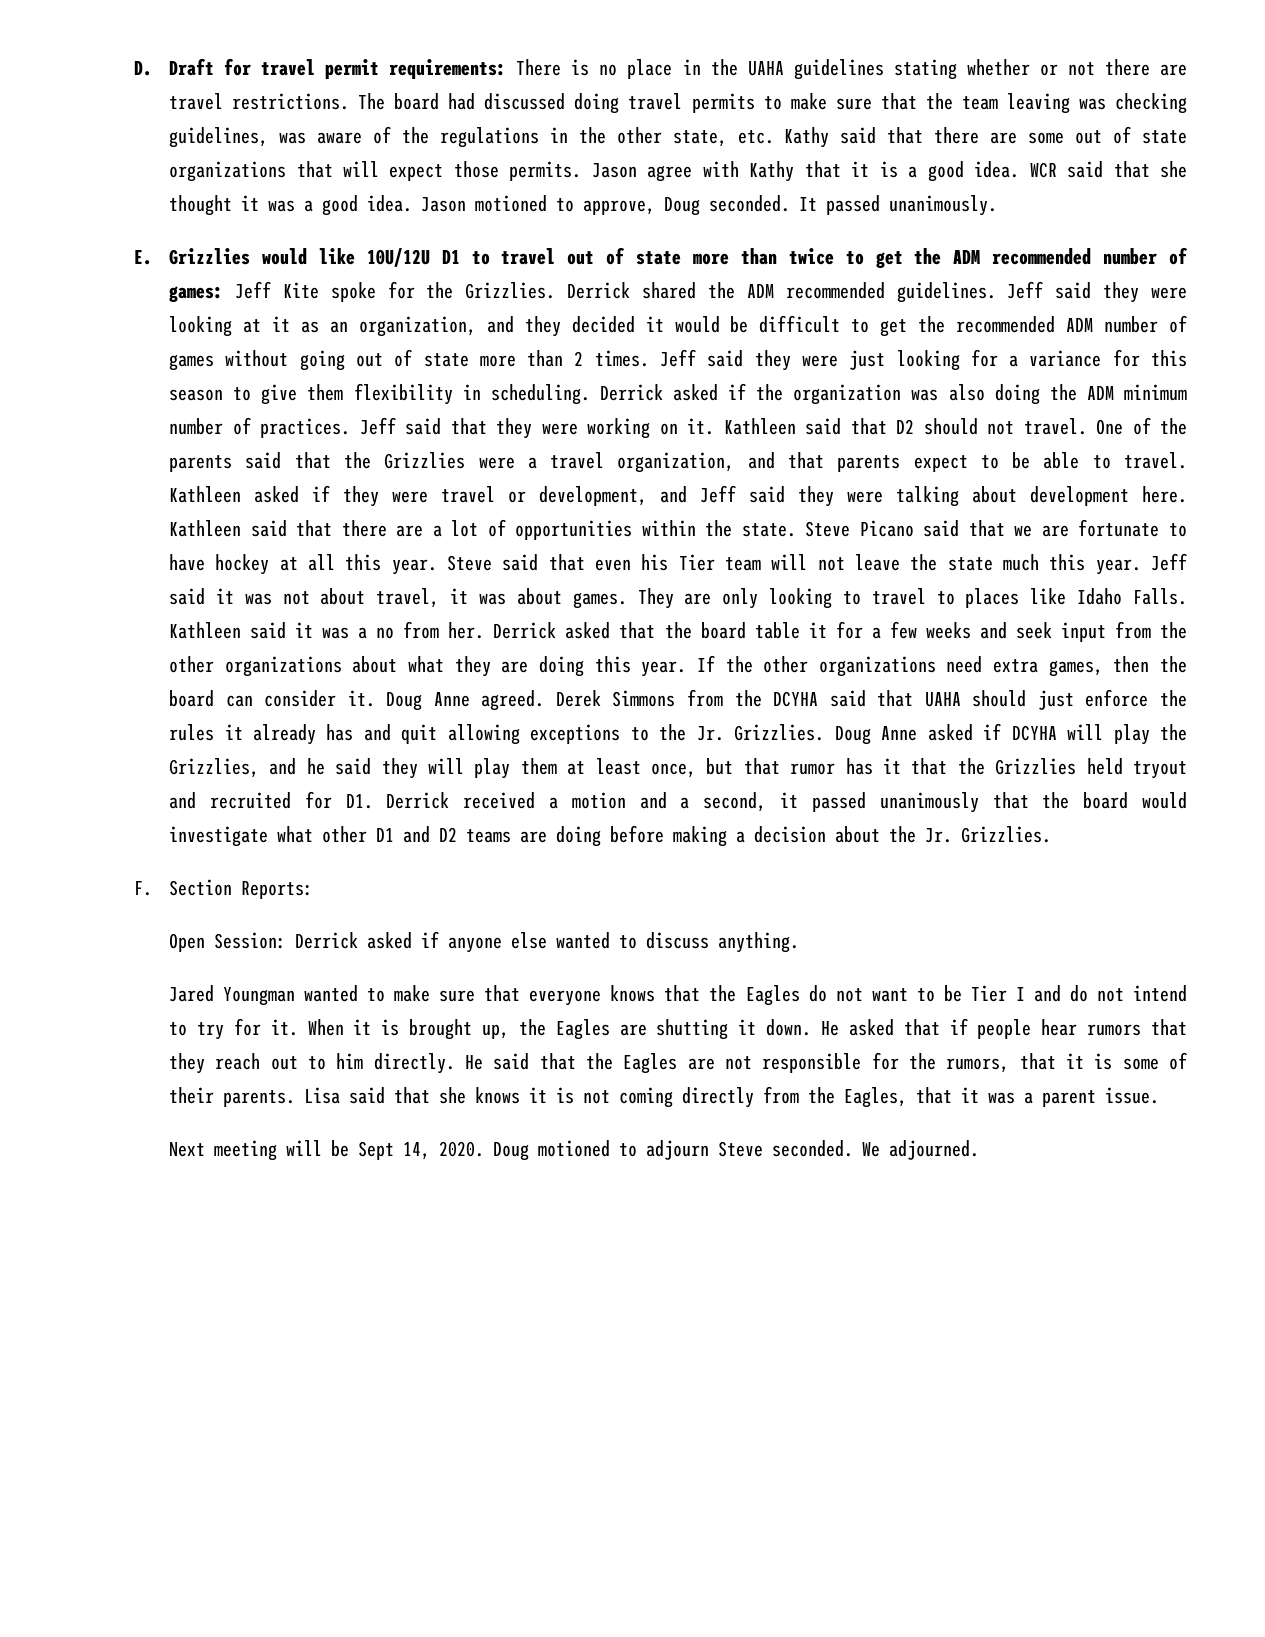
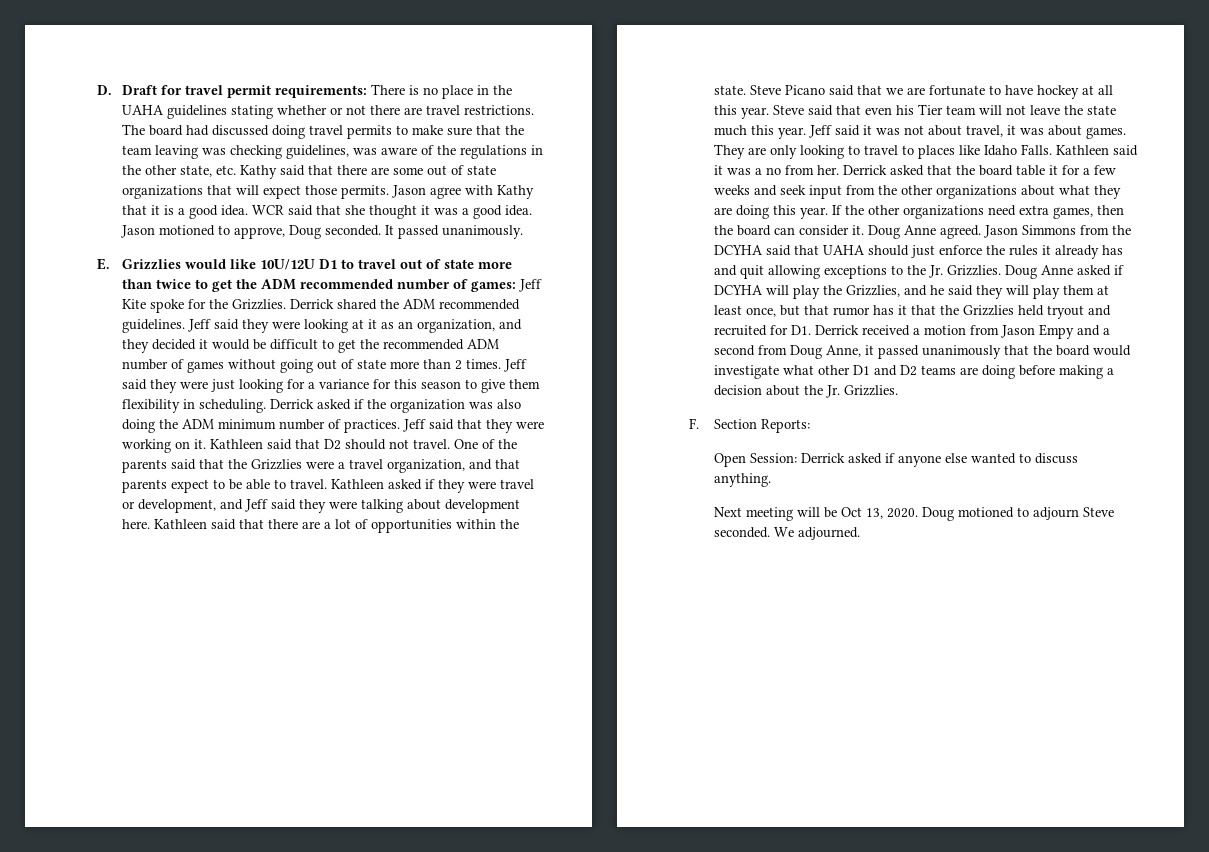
[555,690,601,707] Derek -> [983,225,1018,238] Jason
[639,792,767,812] and a second, -> [969,324,1110,339] [713,345,861,359] from Jason Empy and a second from Doug Anne,
[169,985,1187,1006] [169,1018,1188,1040] [169,1052,1187,1074] [169,1086,1160,1108] // Jared Youngman wanted to make sure that everyone knows that the Eagles do not want to be Tier I and do not intend to try for it. When it is brought up, the Eagles are shutting it down. He asked that if people hear rumors that they reach out to him directly. He said that the Eagles are not responsible for the rumors, that it is some of their parents. Lisa said that she knows it is not coming directly from the Eagles, that it was a parent issue. -> (771, 480) none
[358,1141,431,1160] Sept 14, -> [840,507,883,519] Oct 13,

